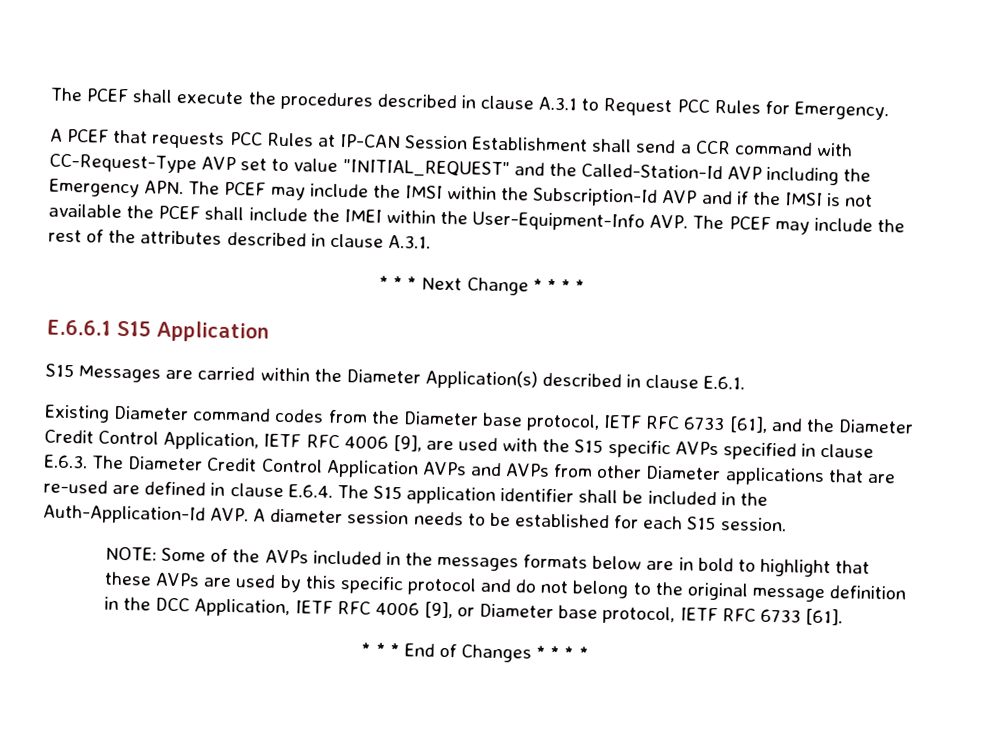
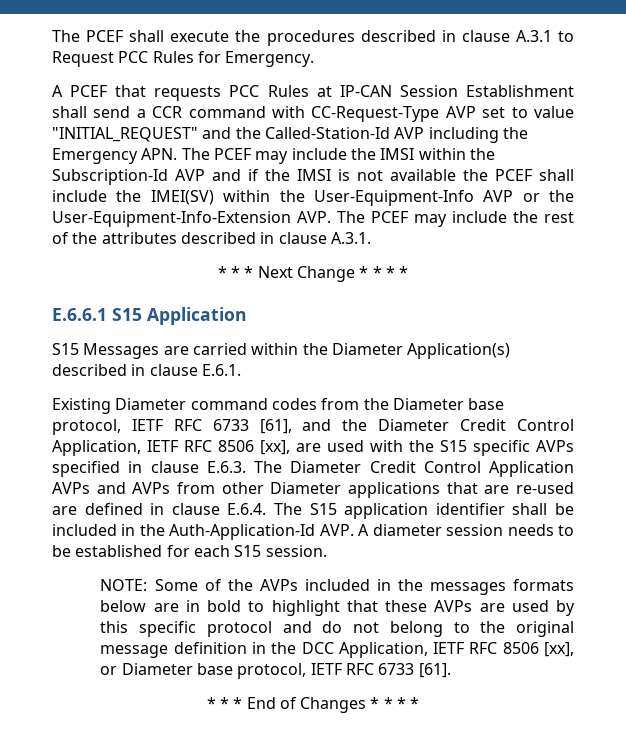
[343,209,382,223] IMEI -> [150,190,214,205] IMEI(SV)
(646, 221) none -> [483,190,574,202] [52,211,291,227] AVP or the User-Equipment-Info-Extension
[343,435,422,452] 4006 [9], -> [218,440,290,455] 8506 [xx],
[374,601,453,619] 4006 [9], -> [502,642,574,657] 8506 [xx],

